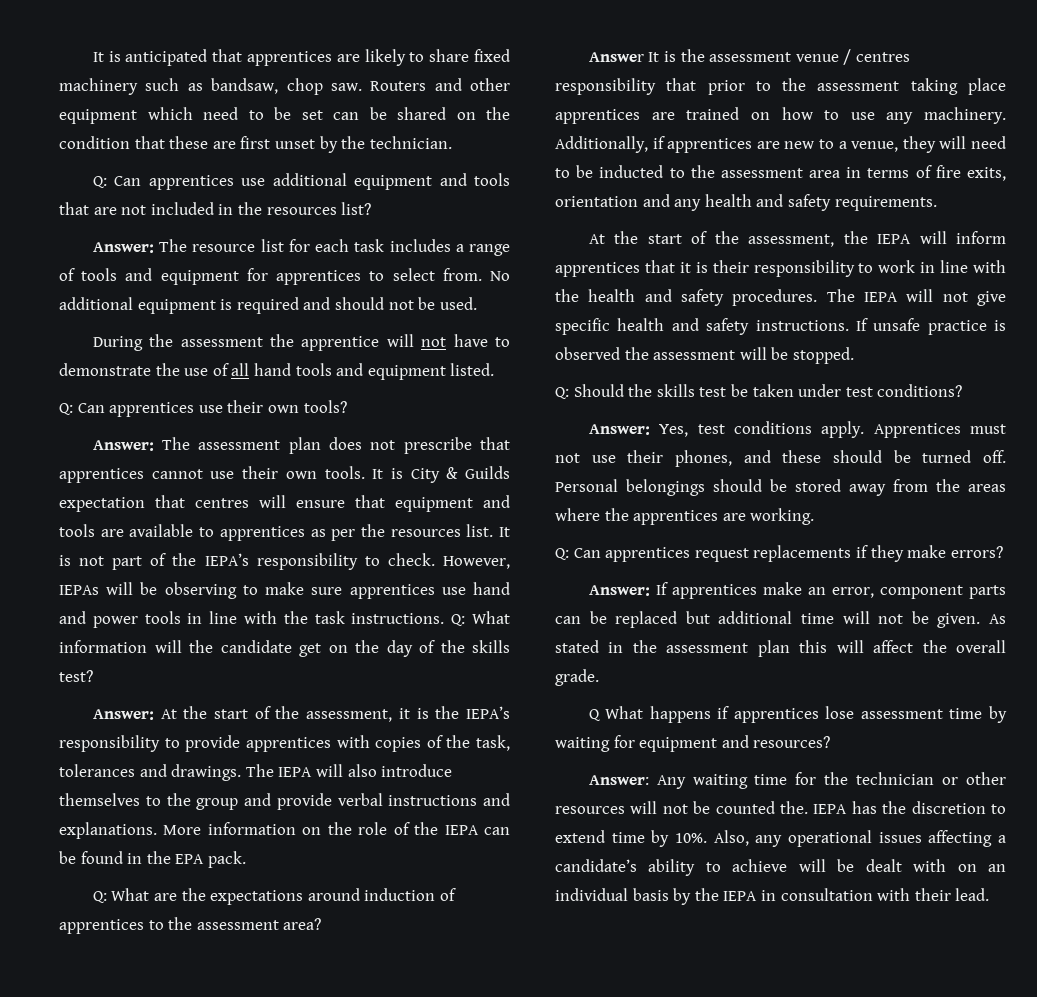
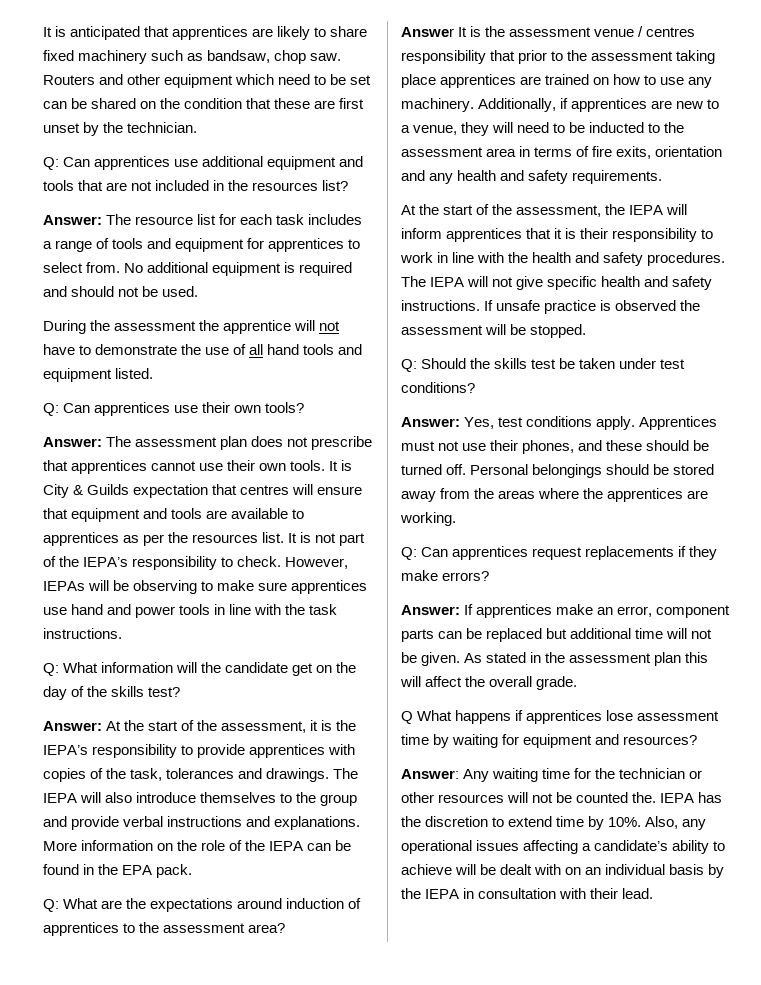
(445, 618) none -> (122, 633) //

